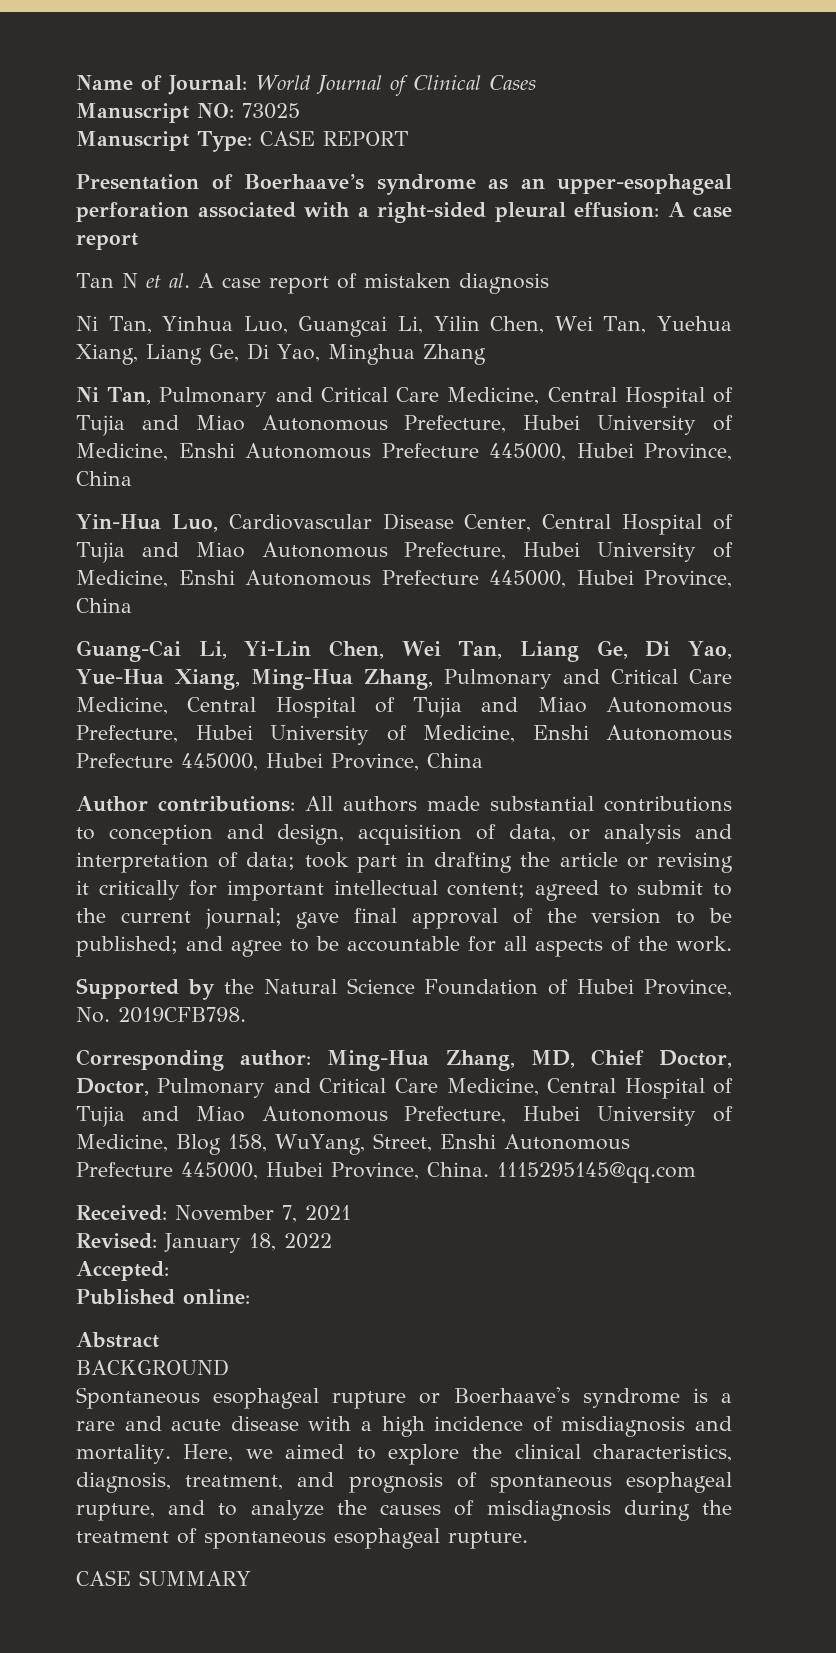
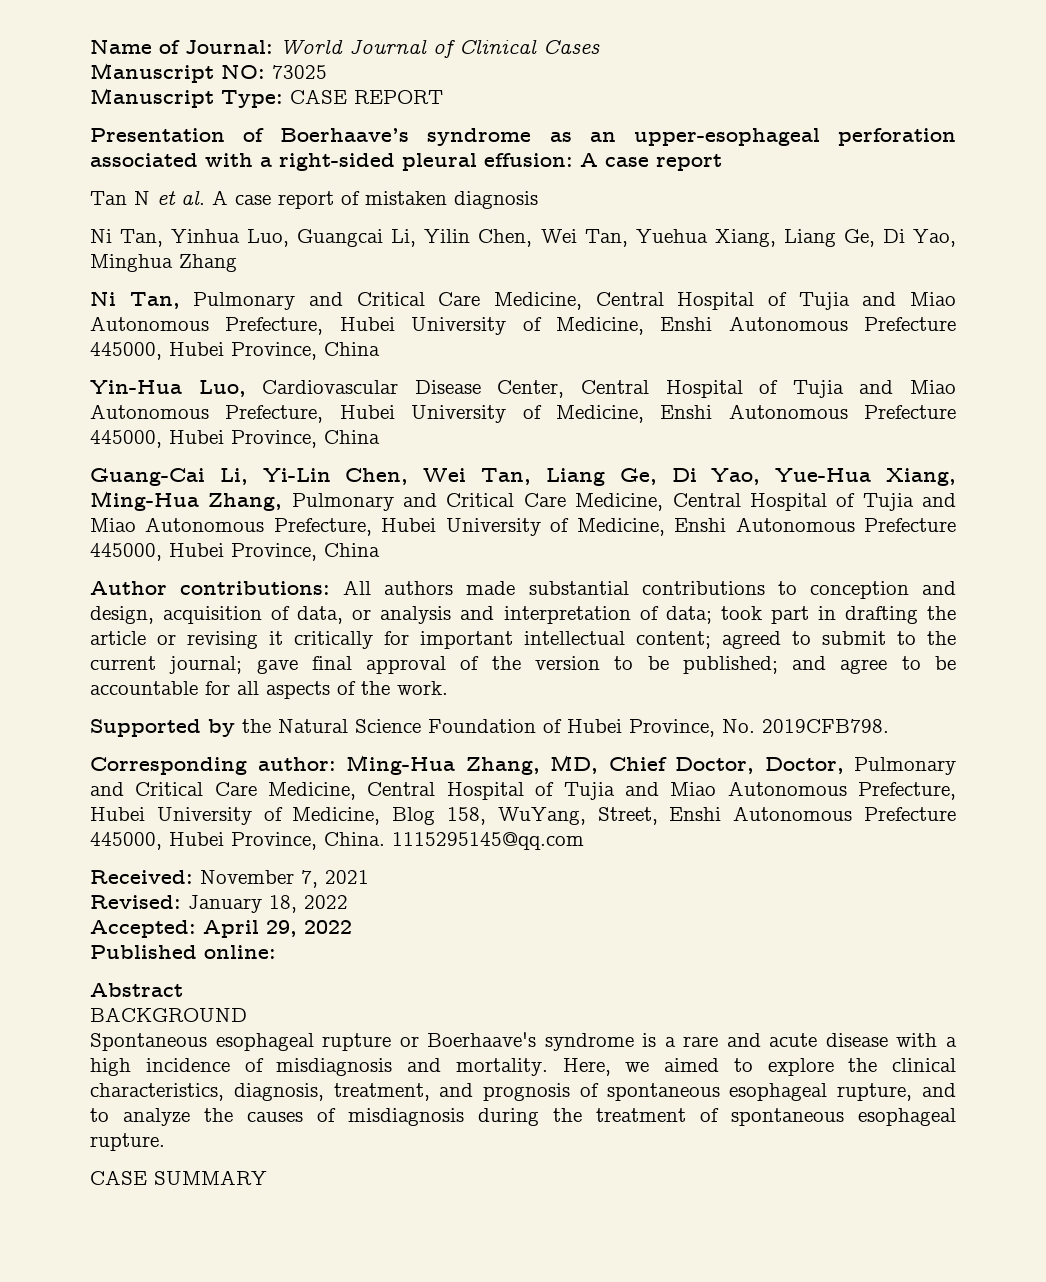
(169, 1271) none -> [203,920,352,938] April 29, 2022

